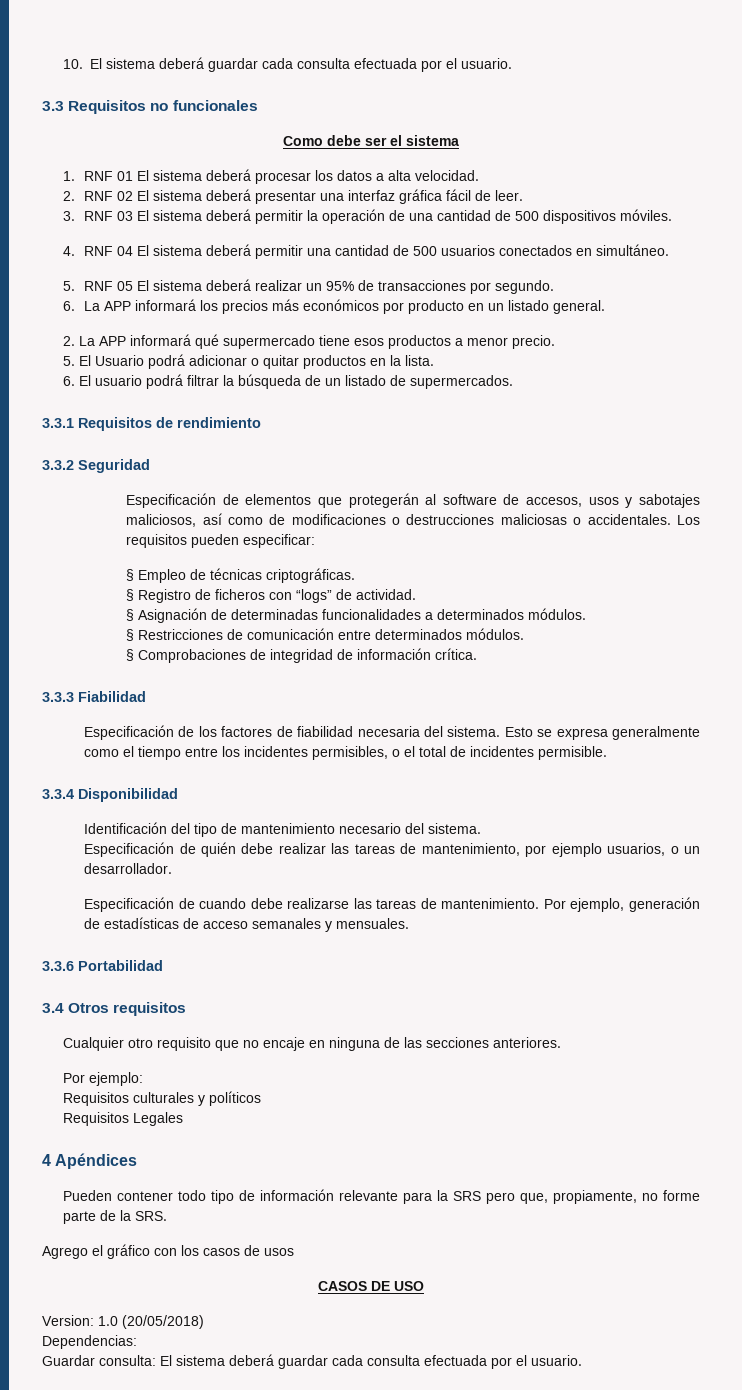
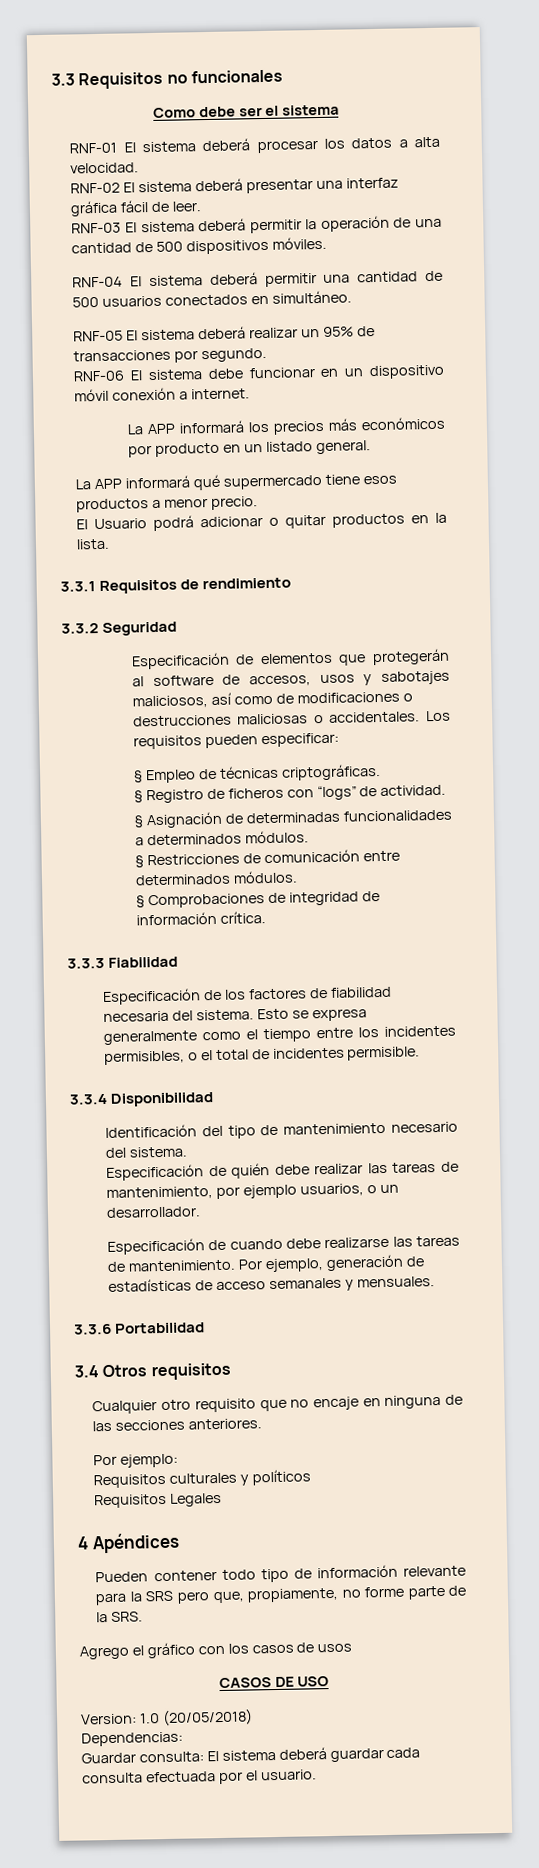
[63,57,513,72] 10. El sistema deberá guardar cada consulta efectuada por el usuario. // -> (51, 79) none
[63,171,134,181] 1. RNF 01 -> [69,142,118,154] RNF-01
[63,191,134,201] 2. RNF 02 -> [70,182,121,194] RNF-02
[63,211,134,221] 3. RNF 03 -> [71,222,122,234] RNF-03
[63,246,134,256] 4. RNF 04 -> [72,276,124,288] RNF-04
[63,281,134,291] 5. RNF 05 -> [73,330,124,342] RNF-05
[63,301,76,311] 6. -> [73,364,445,382] [74,387,251,402] RNF-06 El sistema debe funcionar en un dispositivo móvil conexión a internet. //
[63,336,76,346] 2. -> (371, 447) none
[63,356,76,366] 5. -> (259, 503) none
[63,374,514,389] // 6. El usuario podrá filtrar la búsqueda de un listado de supermercados. -> (111, 544) none

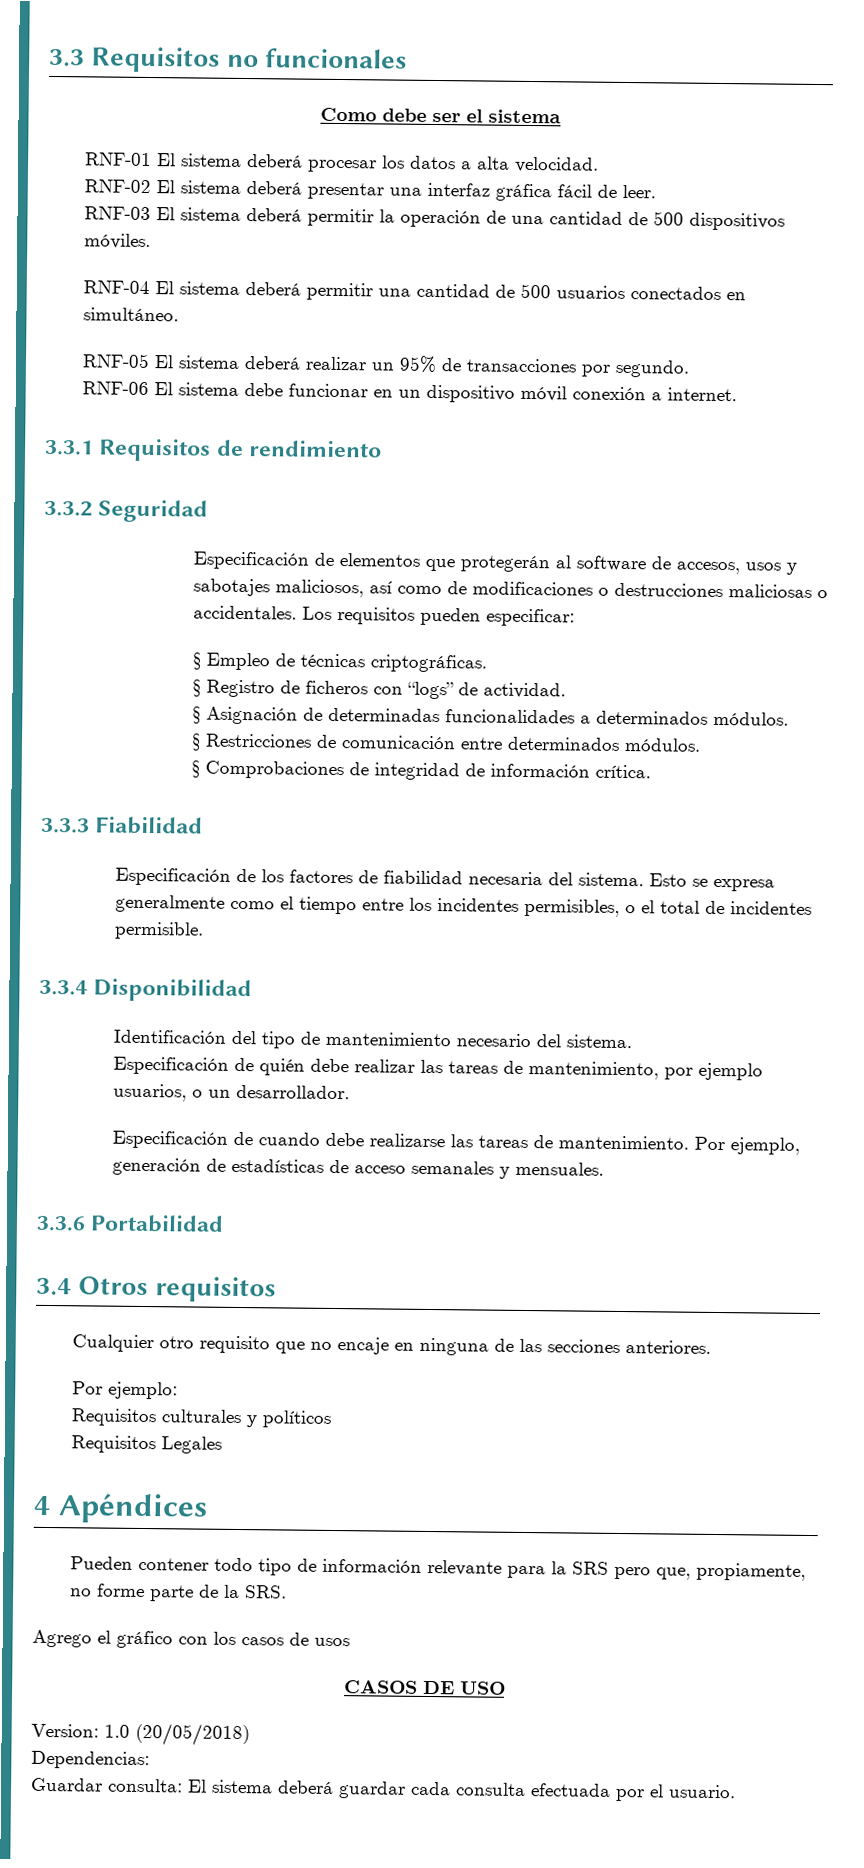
[126,416,445,435] [127,440,371,458] [75,474,397,491] [76,496,259,513] [76,512,448,532] [76,538,111,550] // La APP informará los precios más económicos por producto en un listado general. // La APP informará qué supermercado tiene esos productos a menor precio. // El Usuario podrá adicionar o quitar productos en la lista. -> (738, 394) none

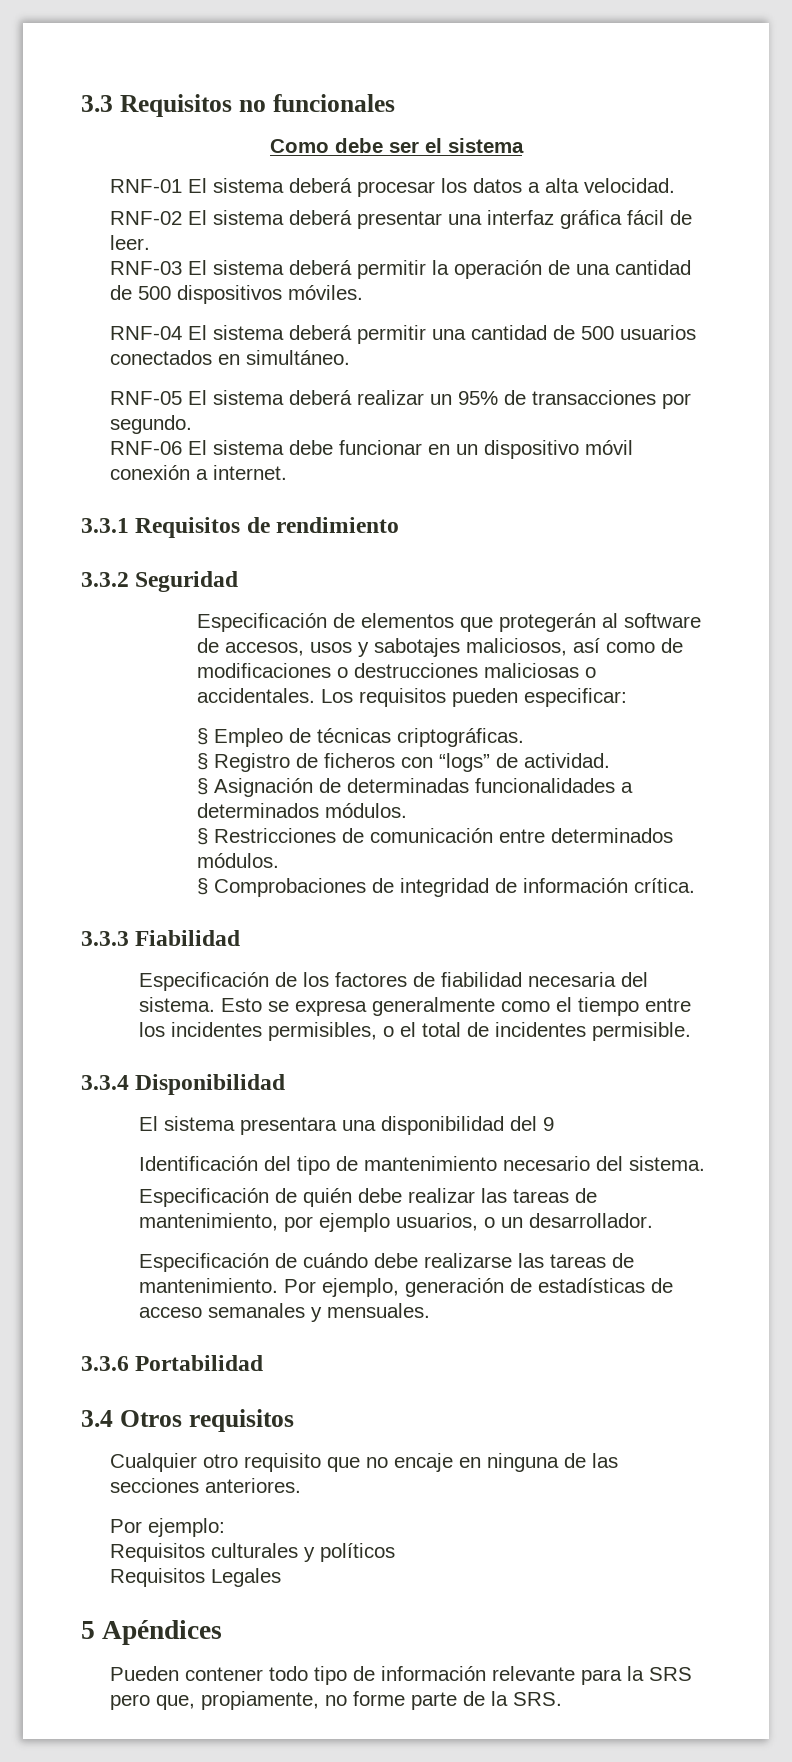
(253, 990) none -> [138,1116,554,1135] // El sistema presentara una disponibilidad del 9
[257,1132,320,1146] cuando -> [302,1253,368,1268] cuándo
[33,1495,51,1516] 4 -> [81,1621,95,1639] 5
[32,1629,350,1649] [343,1680,506,1695] [31,1722,250,1747] [31,1750,150,1770] [31,1777,736,1802] // Agrego el gráfico con los casos de usos // CASOS DE USO // Version: 1.0 (20/05/2018) // Dependencias: // Guardar consulta: El sistema deberá guardar cada consulta efectuada por el usuario. -> (562, 1699) none

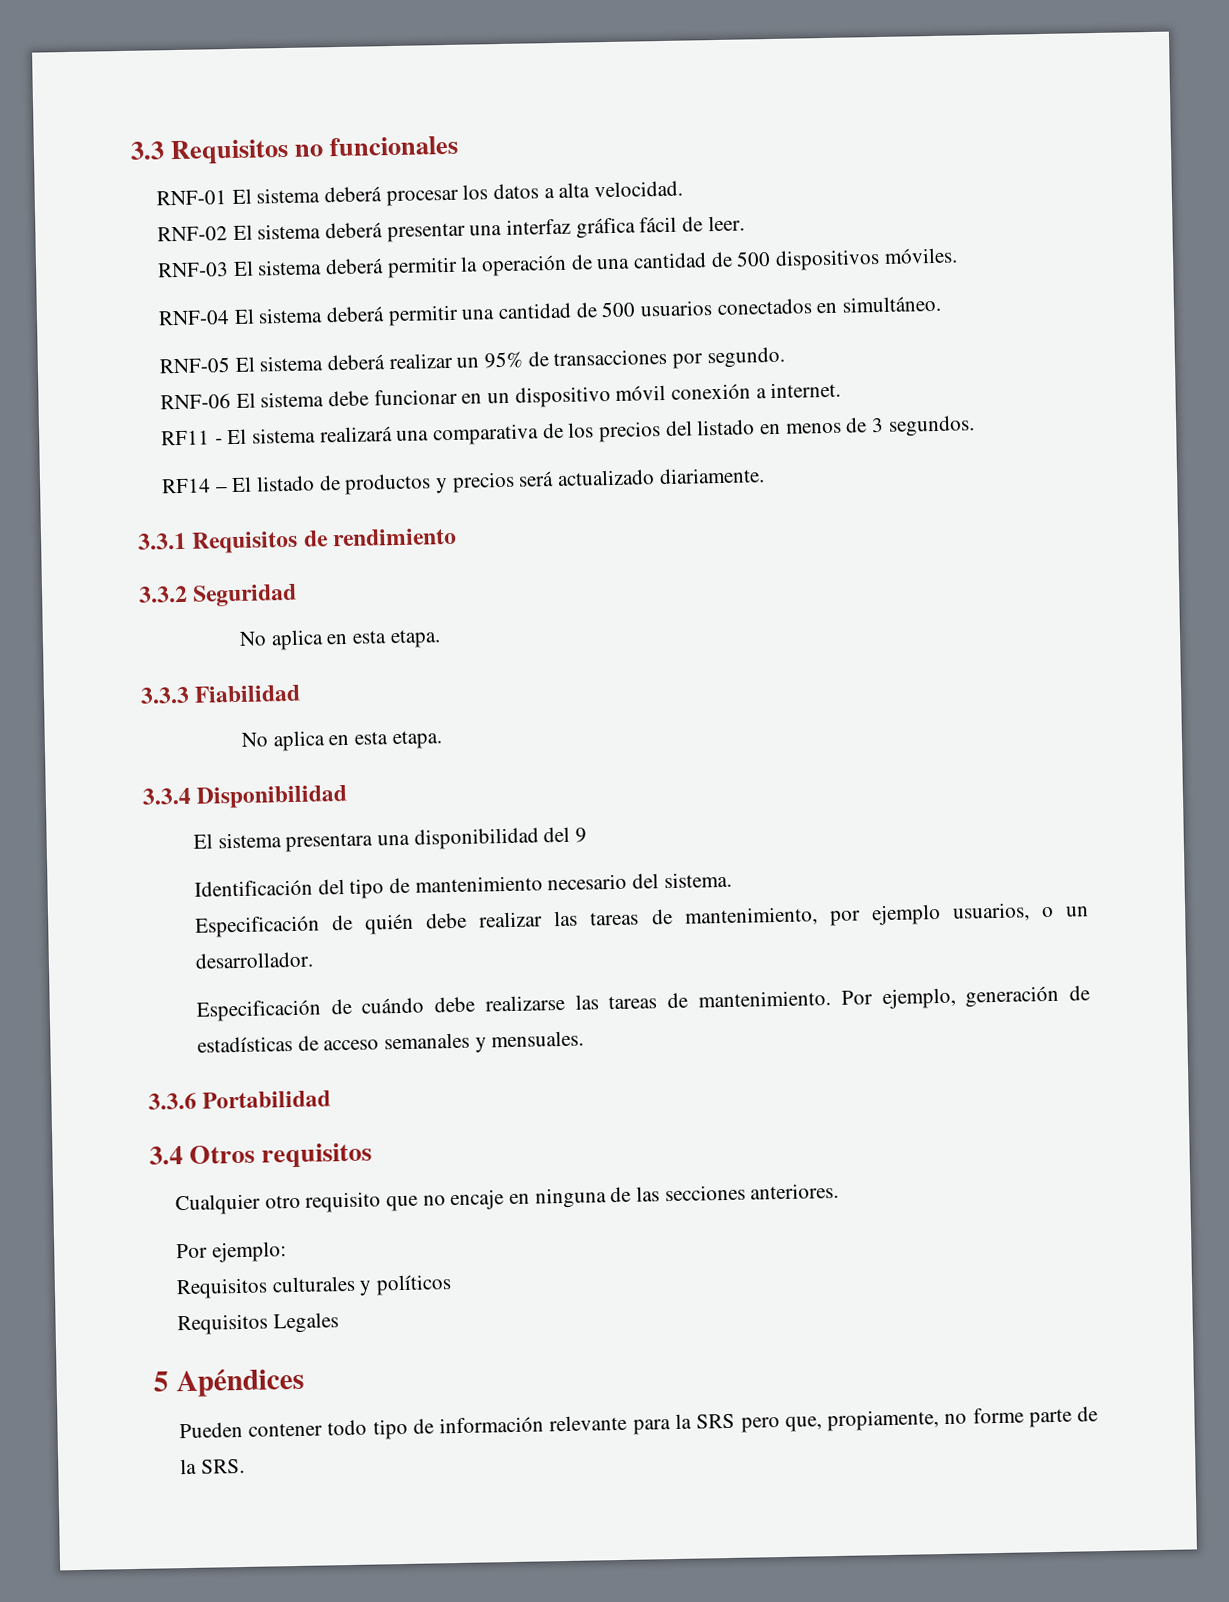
[269,138,524,153] // Como debe ser el sistema -> (459, 146) none
(287, 472) none -> [160,415,975,446] [160,467,765,495] // RF11 - El sistema realizará una comparativa de los precios del listado en menos de 3 segundos. // RF14 – El listado de productos y precios será actualizado diariamente.
[196,613,701,632] [196,638,683,657] [196,663,596,678] [196,688,627,707] [196,728,524,747] [196,753,610,772] [196,778,633,797] [196,803,407,818] [196,828,673,845] [196,853,279,868] [196,878,695,897] [81,930,241,946] [138,972,648,991] [138,997,691,1016] [138,1022,691,1041] Especificación de elementos que protegerán al software de accesos, usos y sabotajes maliciosos, así como de modificaciones o destrucciones maliciosas o accidentales. Los requisitos pueden especificar: // § Empleo de técnicas criptográficas. // § Registro de ficheros con “logs” de actividad. // § Asignación de determinadas funcionalidades a determinados módulos. // § Restricciones de comunicación entre determinados módulos. // § Comprobaciones de integridad de información crítica. // 3.3.3 Fiabilidad // Especificación de los factores de fiabilidad necesaria del sistema. Esto se expresa generalmente como el tiempo entre los incidentes permisibles, o el total de incidentes permisible. -> [238,629,441,651] [140,684,302,704] [240,730,442,752] No aplica en esta etapa. // 3.3.3 Fiabilidad // No aplica en esta etapa.

